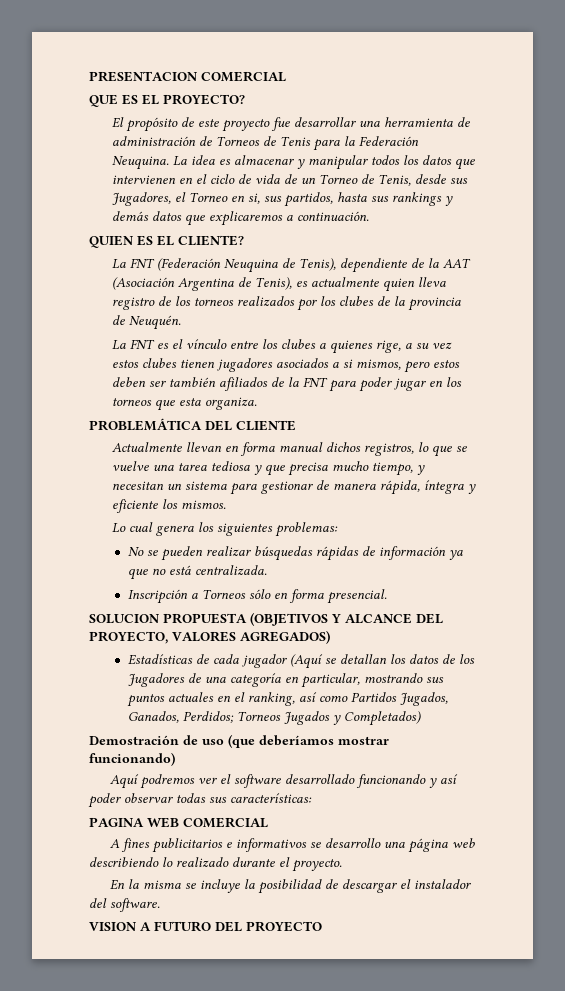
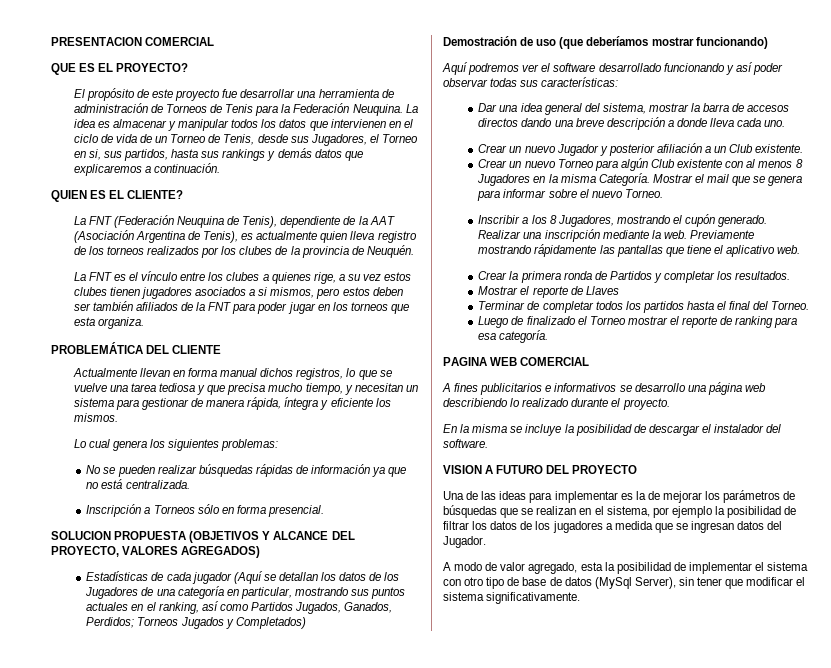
(312, 798) none -> [478,103,790,115] [478,117,786,130] [478,143,804,156] [478,158,803,171] [477,173,803,186] [477,189,663,201] [478,214,768,227] [478,229,754,242] [478,244,801,257] [478,271,791,283] [478,286,619,298] [478,301,810,313] [478,316,798,328] [478,330,549,343] // Dar una idea general del sistema, mostrar la barra de accesos directos dando una breve descripción a donde lleva cada uno. // Crear un nuevo Jugador y posterior afiliación a un Club existente. // Crear un nuevo Torneo para algún Club existente con al menos 8 Jugadores en la misma Categoría. Mostrar el mail que se genera para informar sobre el nuevo Torneo. // Inscribir a los 8 Jugadores, mostrando el cupón generado. Realizar una inscripción mediante la web. Previamente mostrando rápidamente las pantallas que tiene el aplicativo web. // Crear la primera ronda de Partidos y completar los resultados. // Mostrar el reporte de Llaves // Terminar de completar todos los partidos hasta el final del Torneo. // Luego de finalizado el Torneo mostrar el reporte de ranking para esa categoría.
(322, 926) none -> [443,490,796,503] [443,505,797,518] [443,521,783,533] [443,536,486,548] [443,562,809,574] [443,577,806,589] [443,592,581,604] // Una de las ideas para implementar es la de mejorar los parámetros de búsquedas que se realizan en el sistema, por ejemplo la posibilidad de filtrar los datos de los jugadores a medida que se ingresan datos del Jugador. // A modo de valor agregado, esta la posibilidad de implementar el sistema con otro tipo de base de datos (MySql Server), sin tener que modificar el sistema significativamente.

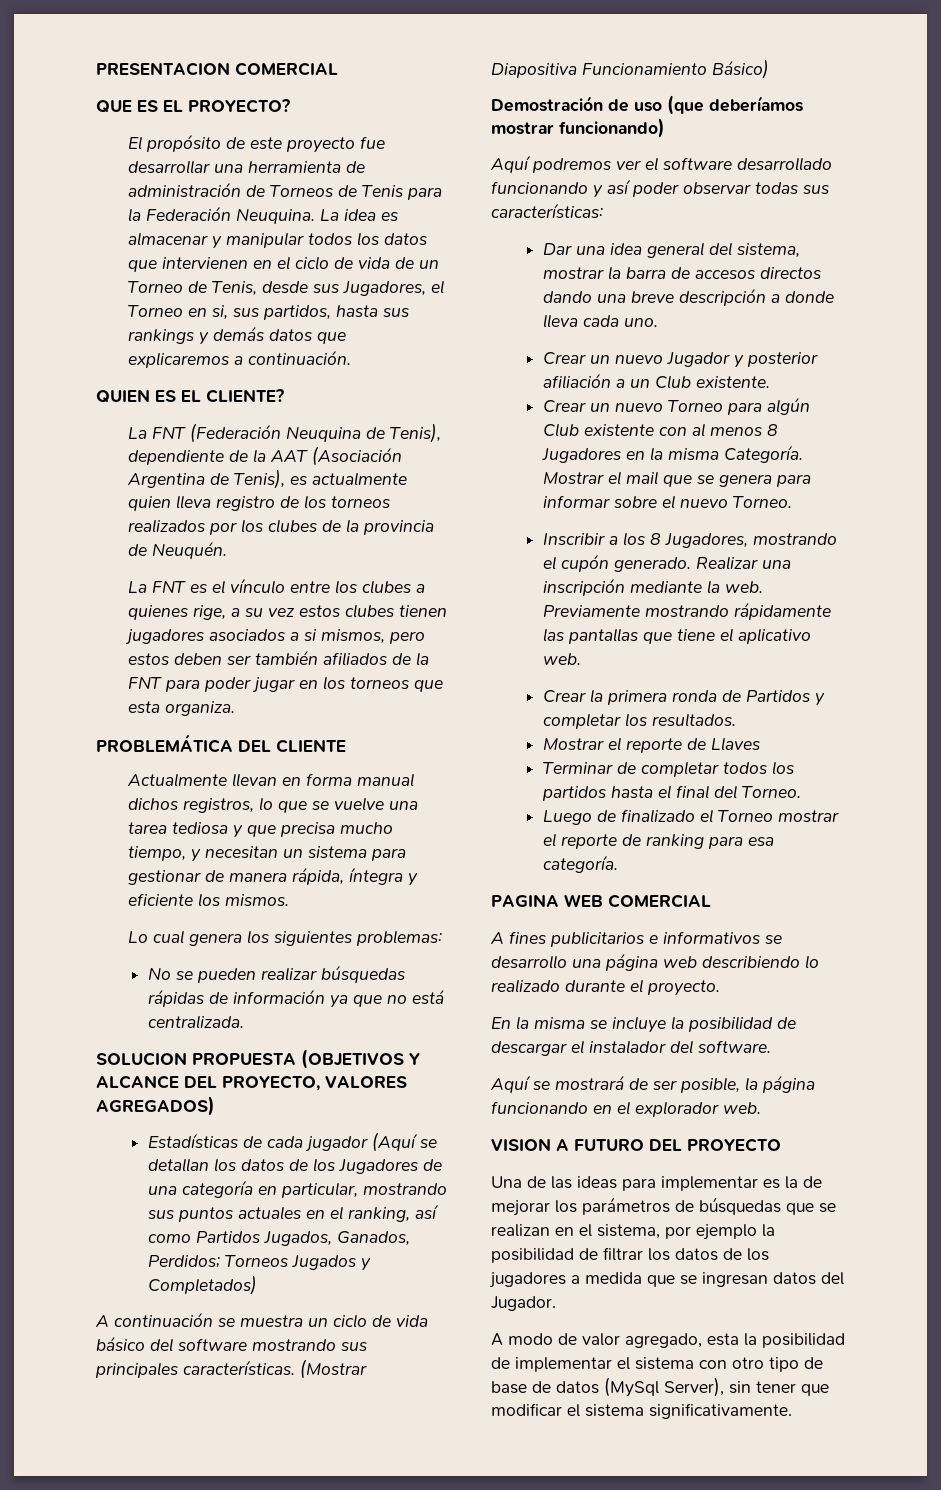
[86,504,324,517] // Inscripción a Torneos sólo en forma presencial. -> (244, 1022) none
(306, 623) none -> [95,1312,428,1328] [96,1336,368,1352] [95,1359,367,1379] [491,59,769,79] // A continuación se muestra un ciclo de vida básico del software mostrando sus principales características. (Mostrar Diapositiva Funcionamiento Básico)
(488, 443) none -> [490,1075,815,1093] [491,1101,761,1117] // Aquí se mostrará de ser posible, la página funcionando en el explorador web.

